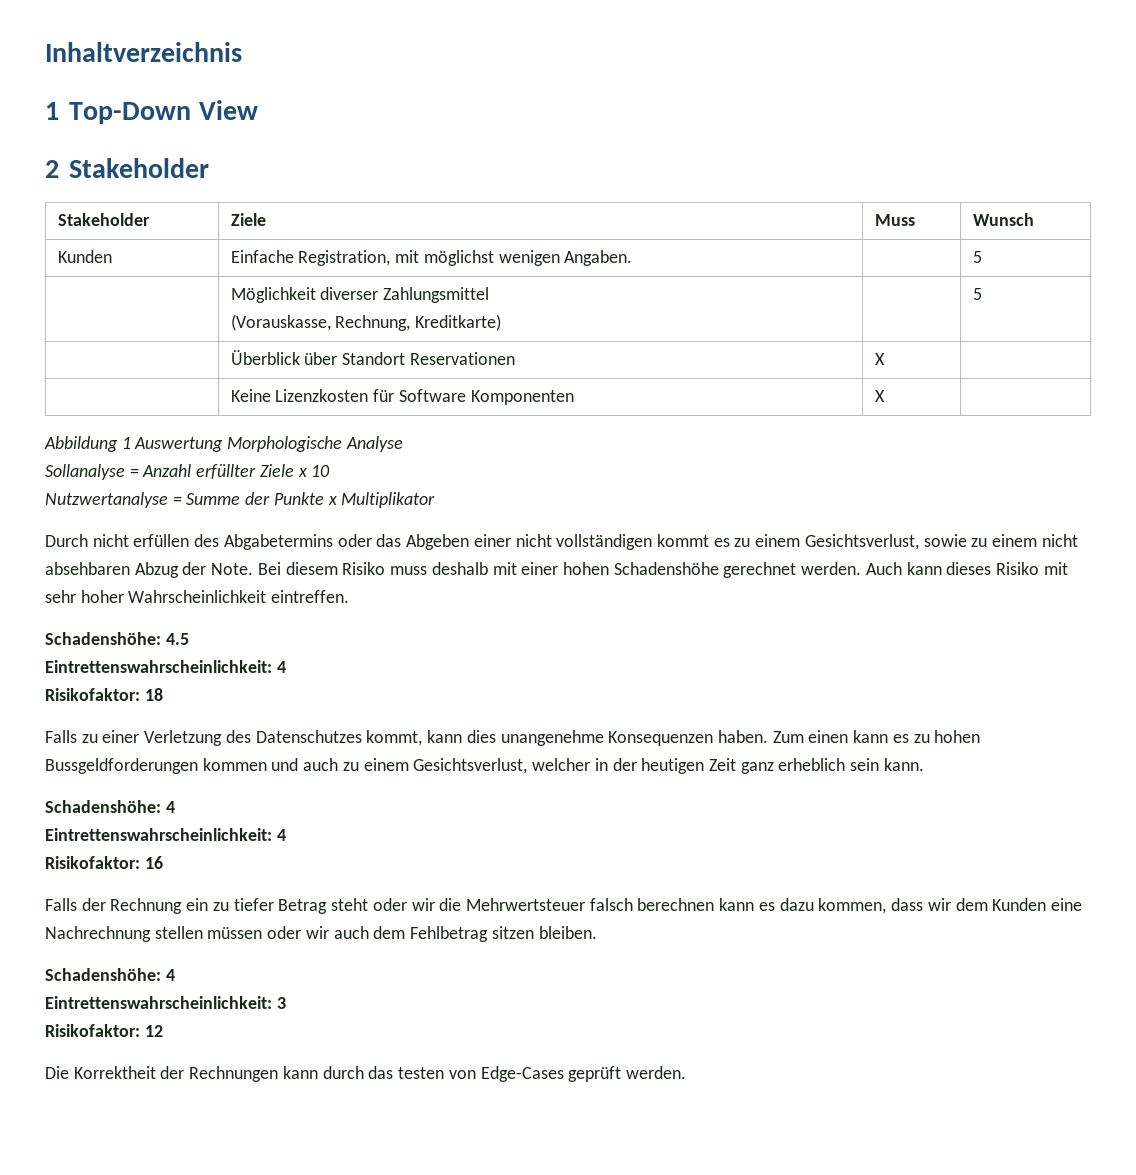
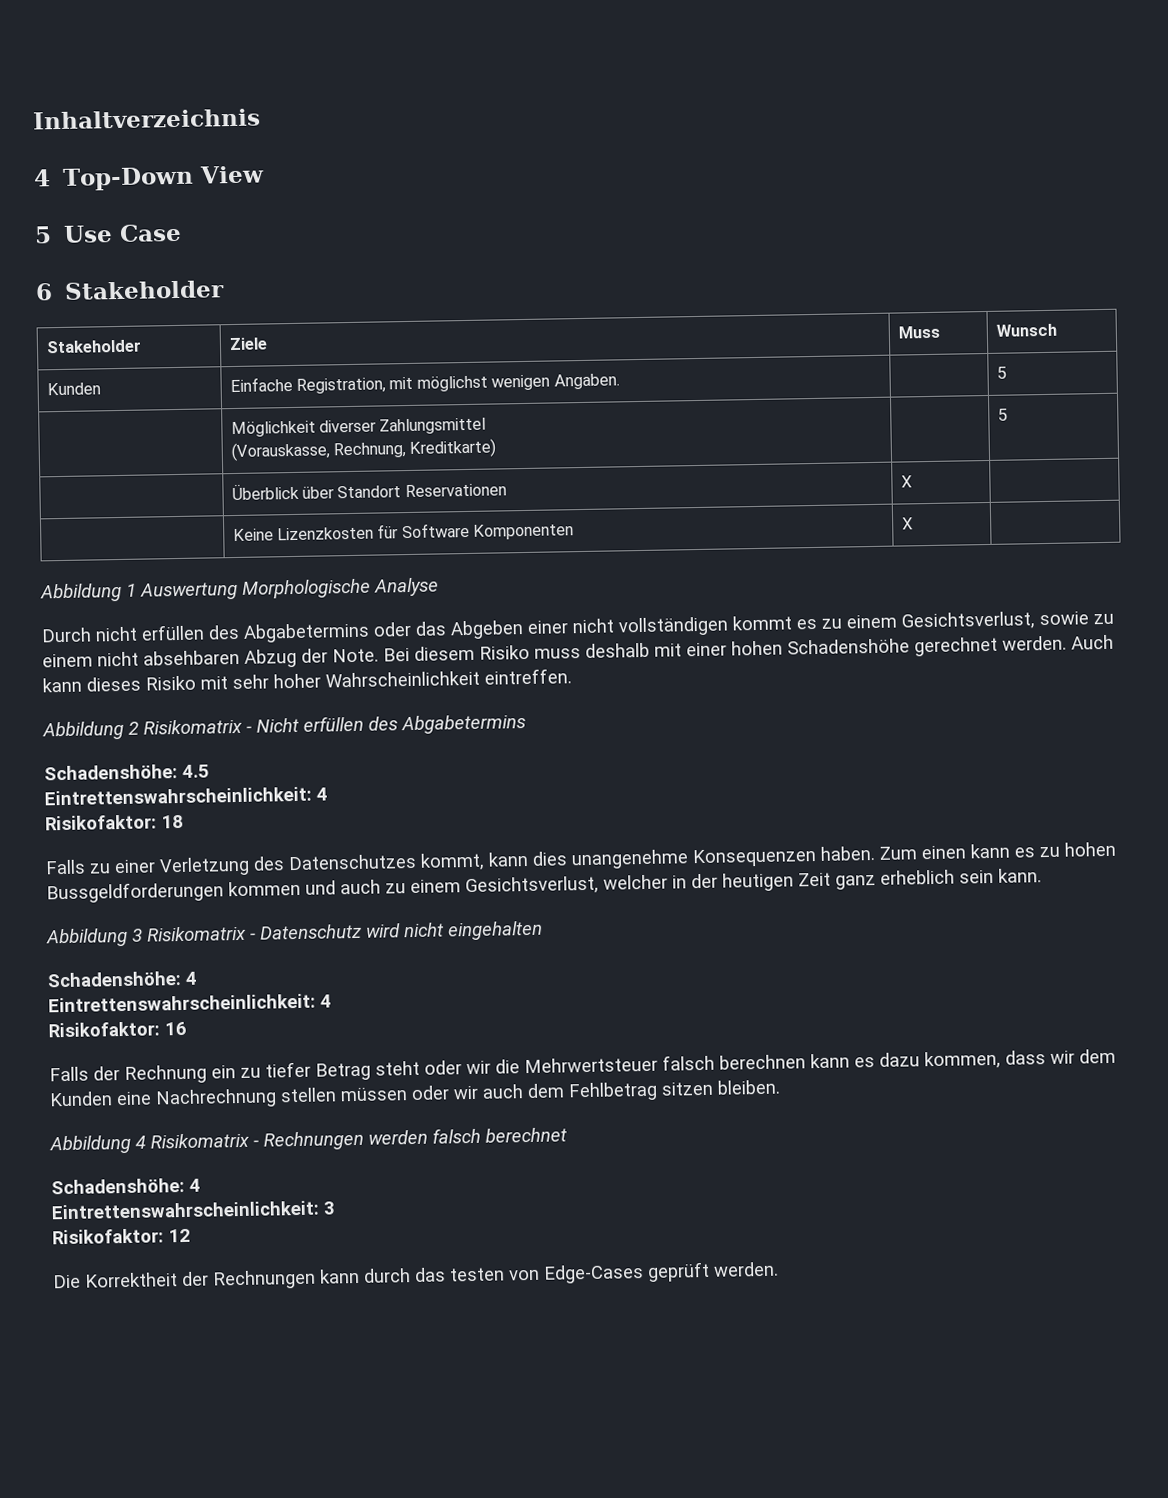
[45,102,59,120] 1 -> [33,169,51,187] 4
[45,160,59,178] 2 -> [34,223,183,244] [35,283,53,301] 5 Use Case // 6
[45,464,331,480] [45,492,436,508] // Sollanalyse = Anzahl erfüllter Ziele x 10 // Nutzwertanalyse = Summe der Punkte x Multiplikator -> (439, 587) none
(350, 596) none -> [42,714,526,741] // Abbildung 2 Risikomatrix - Nicht erfüllen des Abgabetermins
(924, 764) none -> [46,920,543,948] // Abbildung 3 Risikomatrix - Datenschutz wird nicht eingehalten
(597, 932) none -> [49,1127,567,1155] // Abbildung 4 Risikomatrix - Rechnungen werden falsch berechnet

